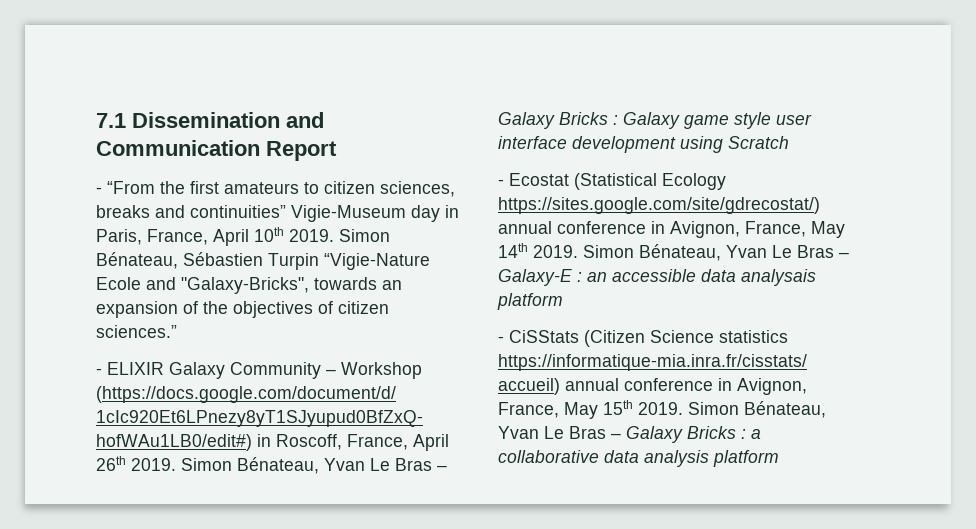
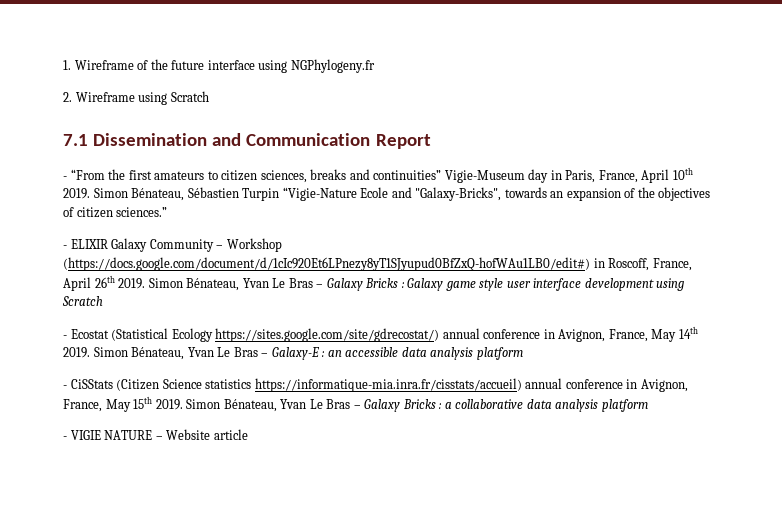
(96, 120) none -> [63,59,375,73] [63,91,209,105] 1. Wireframe of the future interface using NGPhylogeny.fr // 2. Wireframe using Scratch //
[741,269,816,286] analysais -> [430,347,474,360] analysis
(779, 458) none -> [63,429,248,440] // - VIGIE NATURE – Website article

